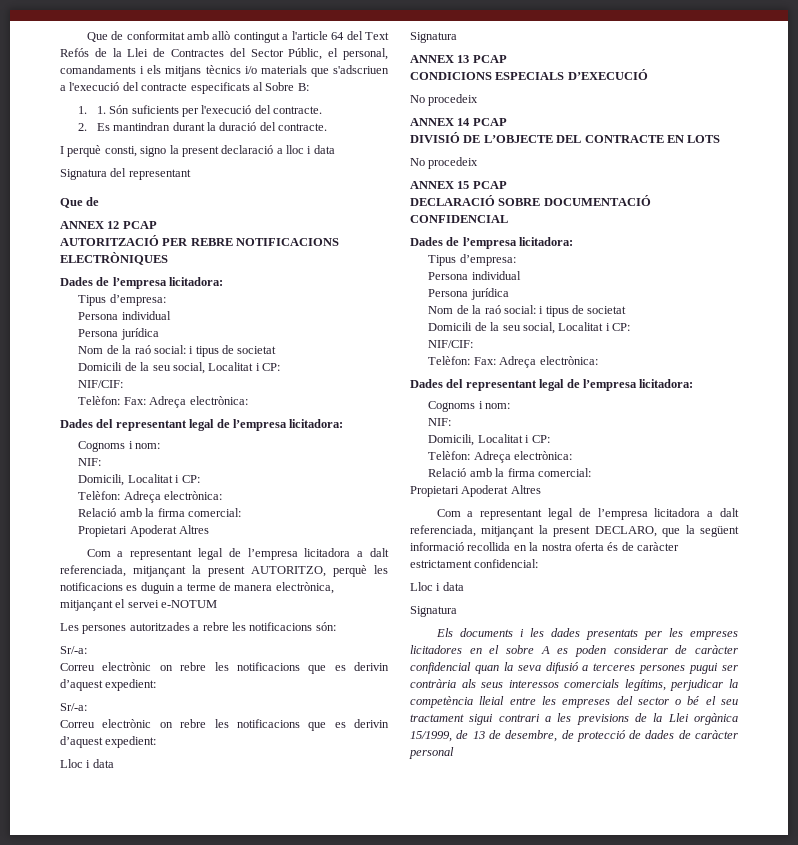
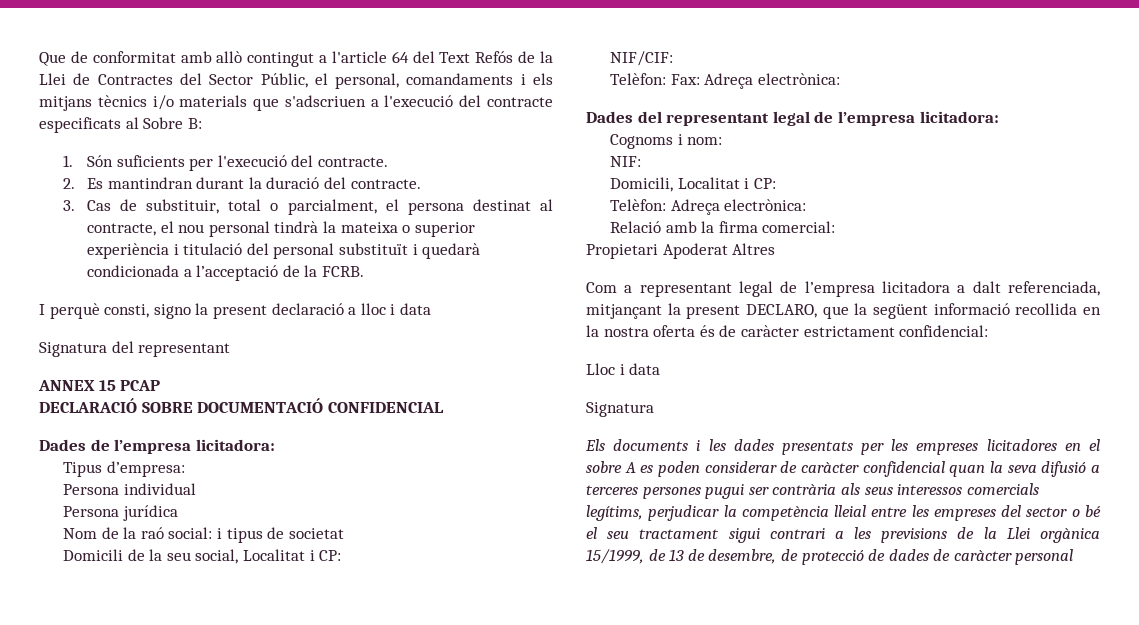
[96,106,106,114] 1. -> (74, 161) none
(328, 127) none -> [63,199,553,215] [87,221,475,237] [87,243,481,259] [87,265,364,281] // 3. Cas de substituir, total o parcialment, el persona destinat al contracte, el nou personal tindrà la mateixa o superior experiència i titulació del personal substituït i quedarà condicionada a l’acceptació de la FCRB.
[60,197,100,208] [60,221,157,229] [60,235,340,246] [60,252,168,265] [60,277,224,289] [78,294,166,306] [78,311,171,320] [78,328,159,340] [78,345,277,357] [78,362,281,374] [78,380,124,388] [78,396,248,408] [60,419,344,431] [78,441,161,452] [78,458,102,466] [78,474,200,486] [78,491,223,503] [78,508,241,517] [78,525,210,537] [86,548,389,560] [60,565,388,577] [60,582,334,594] [60,599,218,611] [60,622,336,634] [60,646,87,654] [60,662,389,674] [60,679,157,691] [60,703,87,711] [60,719,389,731] [60,736,157,748] [60,759,114,768] [410,32,457,43] [410,55,507,63] [410,69,648,80] [410,94,479,106] [410,118,507,126] [410,132,721,143] [410,157,479,169] // Que de // ANNEX 12 PCAP // AUTORITZACIÓ PER REBRE NOTIFICACIONS ELECTRÒNIQUES // Dades de l’empresa licitadora: // Tipus d’empresa: // Persona individual // Persona jurídica // Nom de la raó social: i tipus de societat // Domicili de la seu social, Localitat i CP: // NIF/CIF: // Telèfon: Fax: Adreça electrònica: // Dades del representant legal de l’empresa licitadora: // Cognoms i nom: // NIF: // Domicili, Localitat i CP: // Telèfon: Adreça electrònica: // Relació amb la firma comercial: // Propietari Apoderat Altres // Com a representant legal de l’empresa licitadora a dalt referenciada, mitjançant la present AUTORITZO, perquè les notificacions es duguin a terme de manera electrònica, mitjançant el servei e-NOTUM // Les persones autoritzades a rebre les notificacions són: // Sr/-a: // Correu electrònic on rebre les notificacions que es derivin d’aquest expedient: // Sr/-a: // Correu electrònic on rebre les notificacions que es derivin d’aquest expedient: // Lloc i data // Signatura // ANNEX 13 PCAP // CONDICIONS ESPECIALS D’EXECUCIÓ // No procedeix // ANNEX 14 PCAP // DIVISIÓ DE L’OBJECTE DEL CONTRACTE EN LOTS // No procedeix -> (231, 350) none

